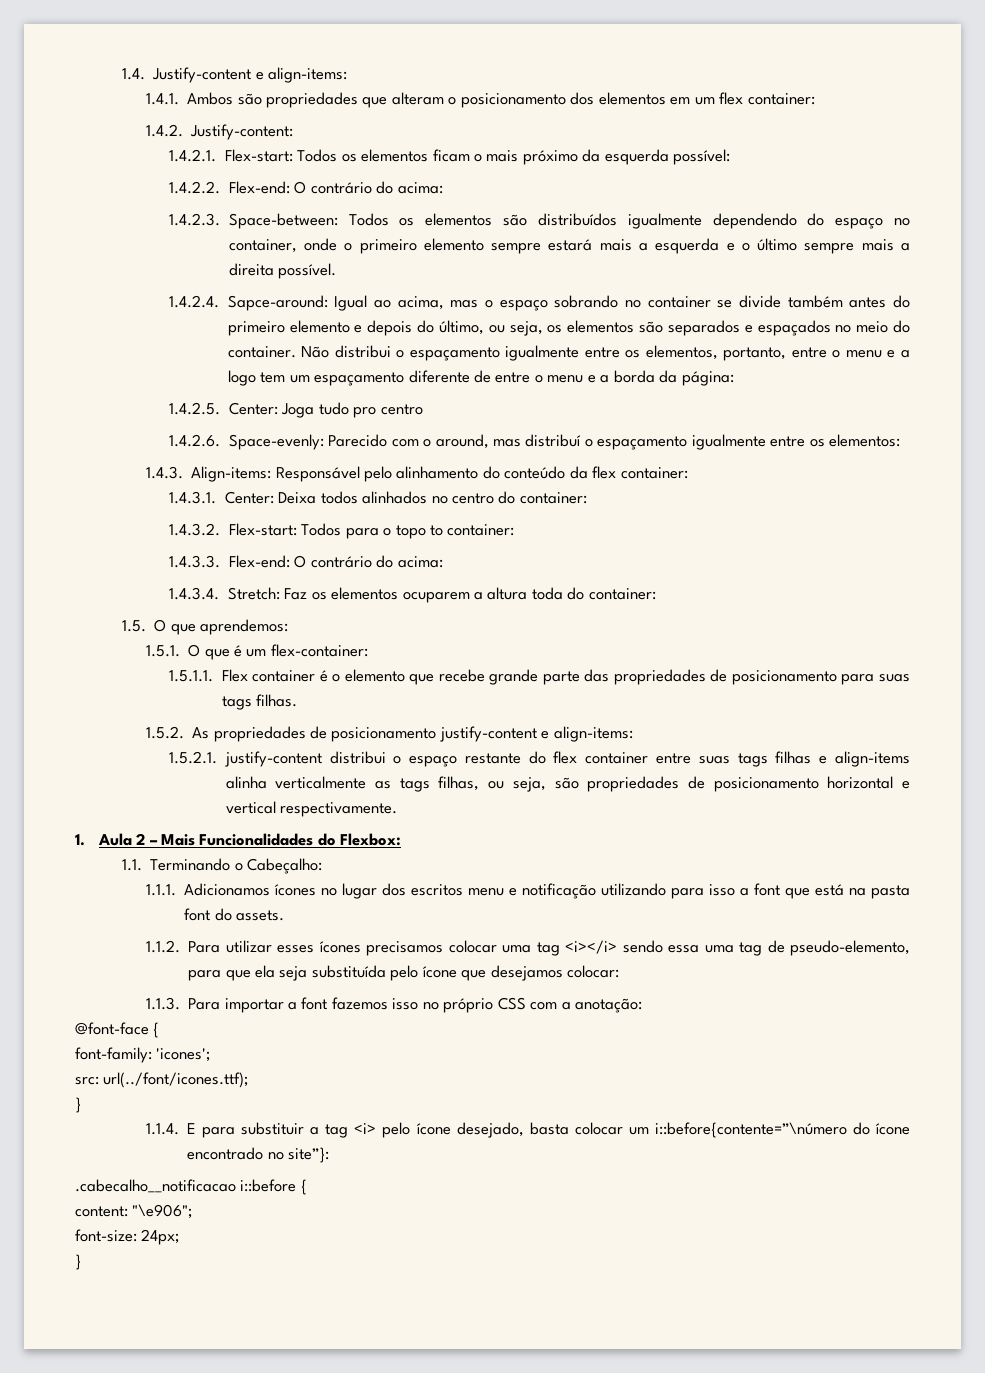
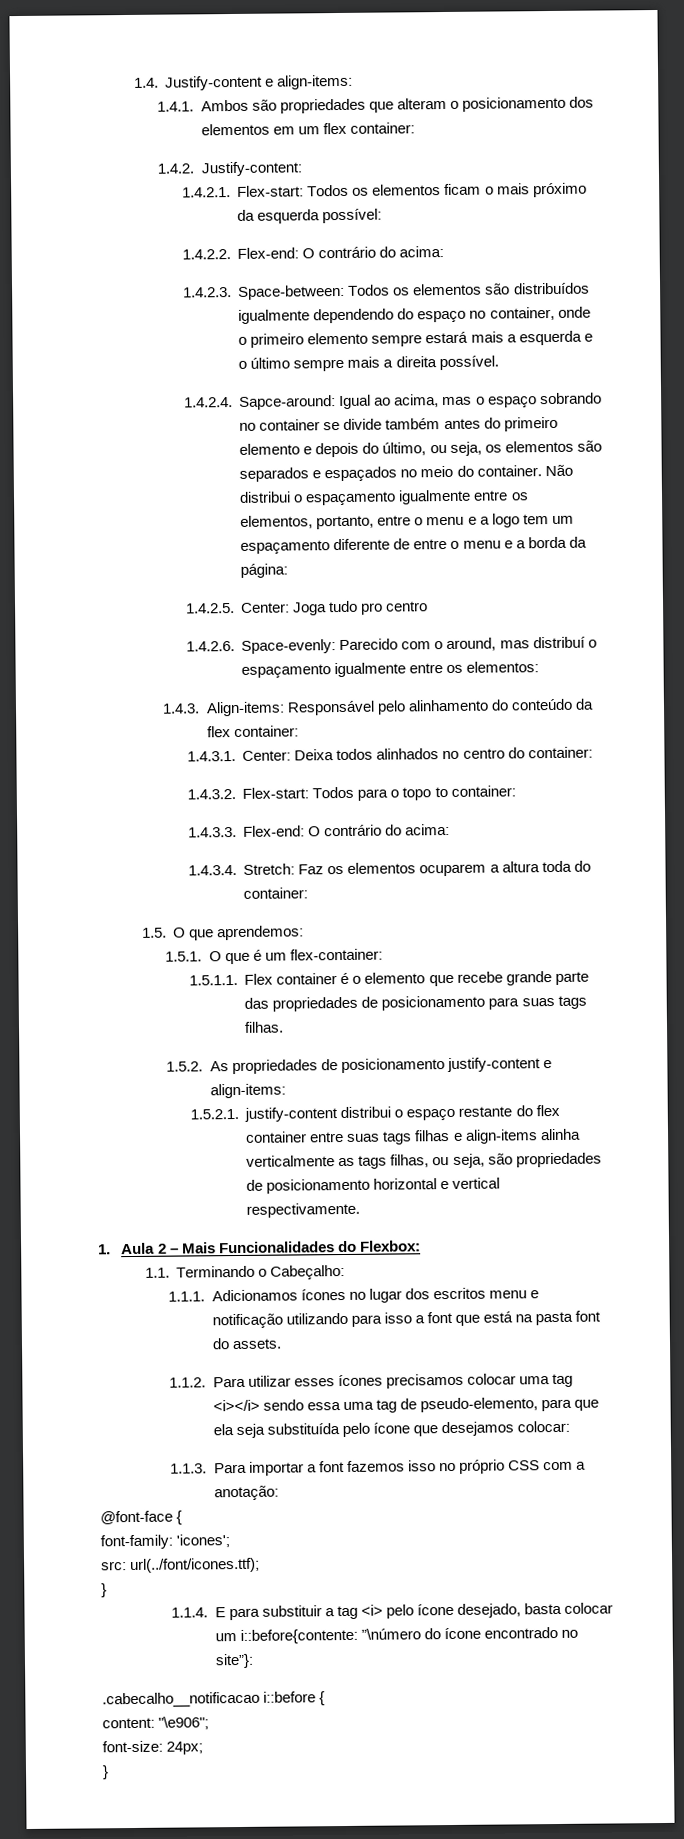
[654,1122,847,1138] i::before{contente=”\número -> [239,1628,421,1644] i::before{contente: ”\número

